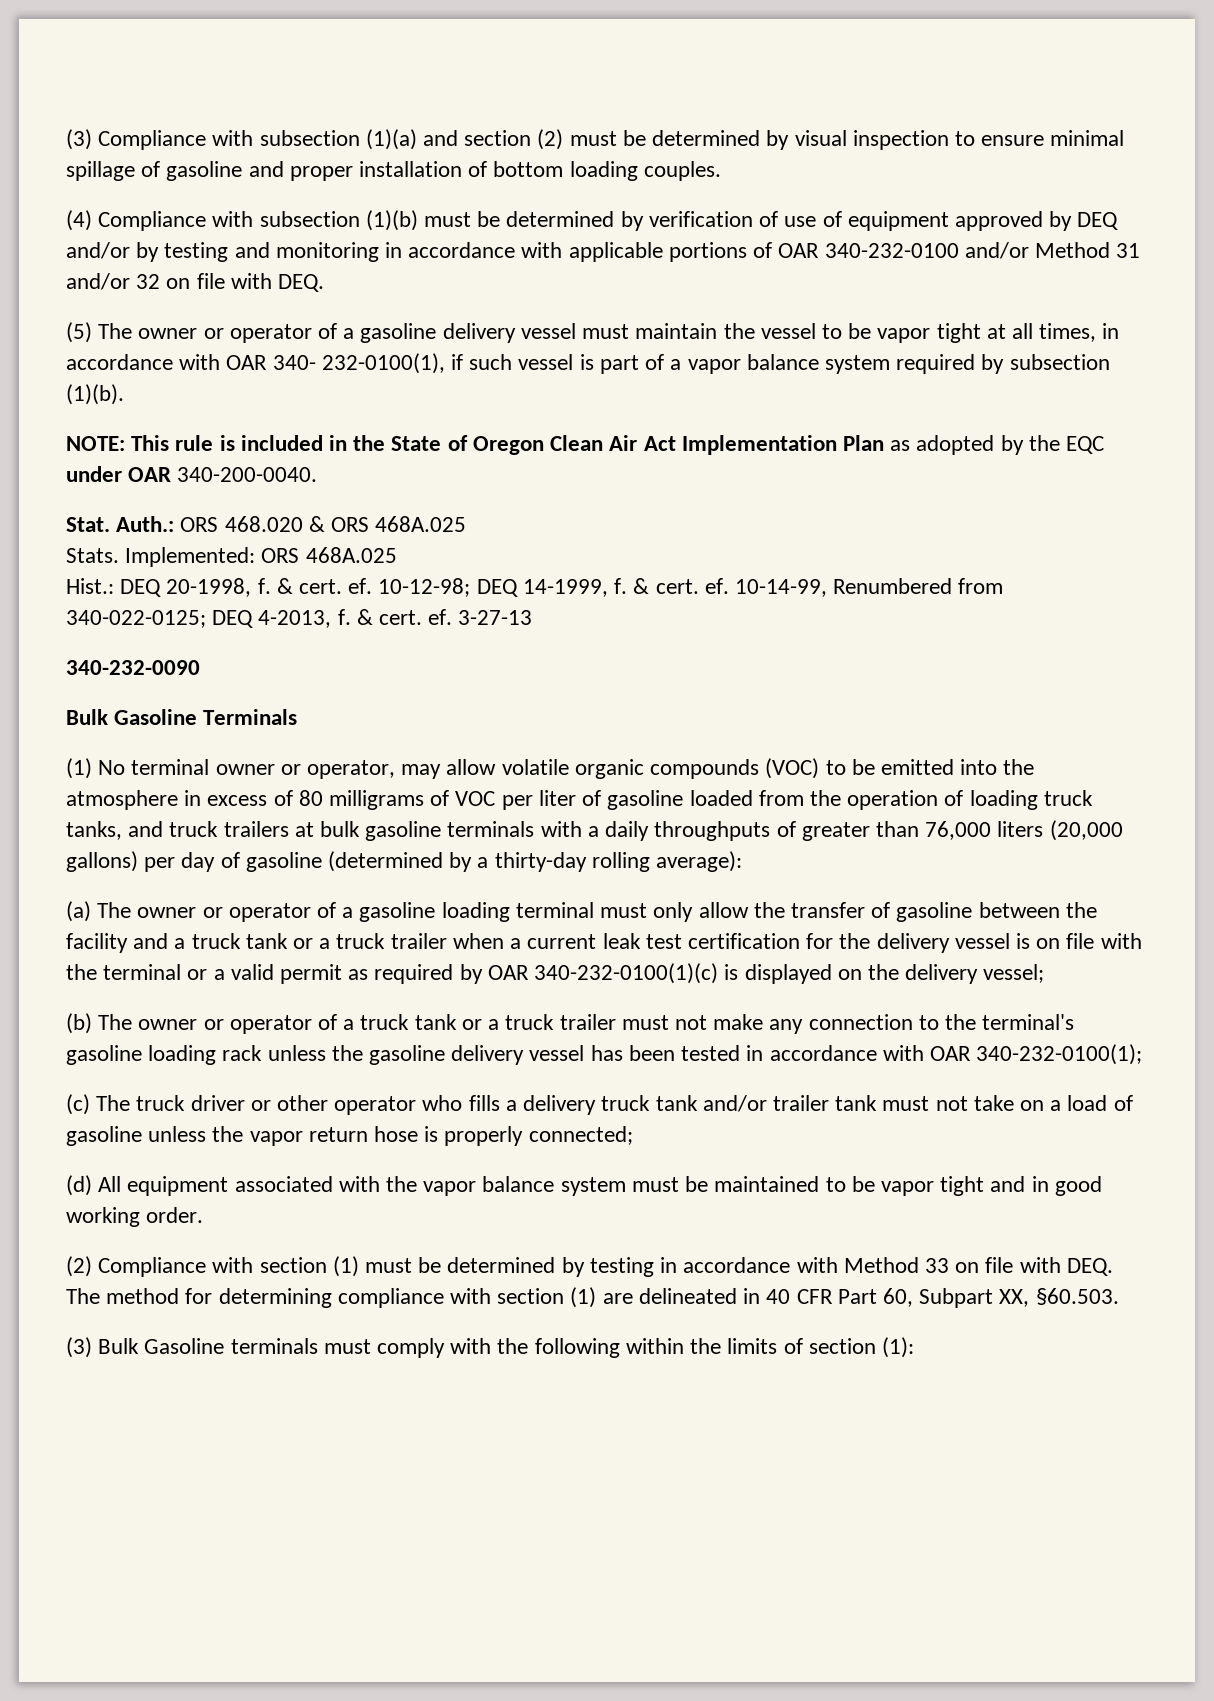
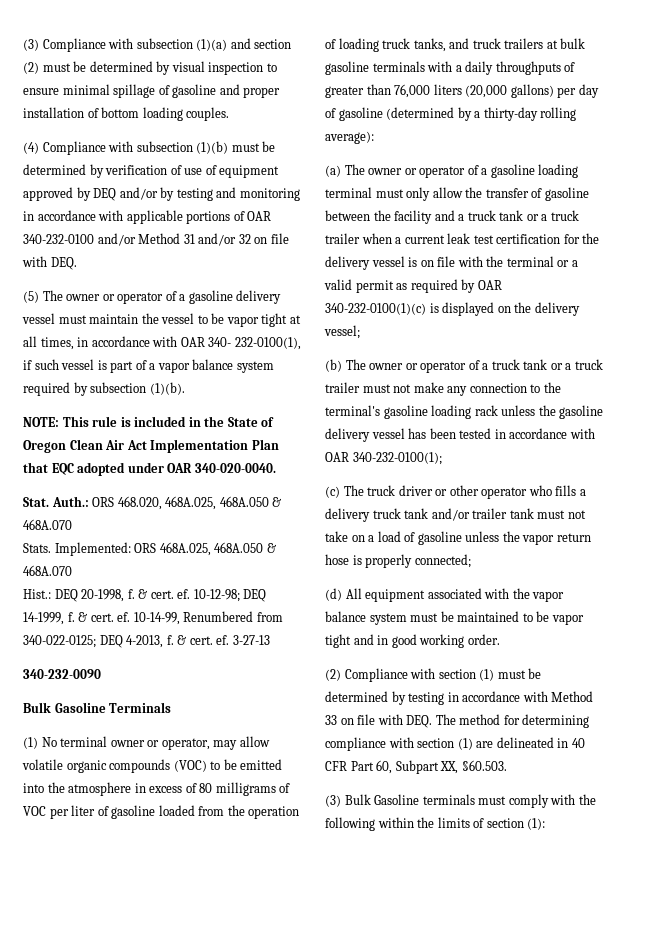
[890,435,1104,455] as adopted by the EQC -> [23,462,126,476] that EQC adopted
[177,467,318,482] 340-200-0040. -> [194,463,276,473] 340-020-0040.
[224,516,467,532] 468.020 & ORS 468A.025 -> [117,496,282,510] [23,519,72,530] 468.020, 468A.025, 468A.050 & 468A.070
[305,547,397,563] 468A.025 -> [159,542,276,556] [23,565,72,576] 468A.025, 468A.050 & 468A.070

